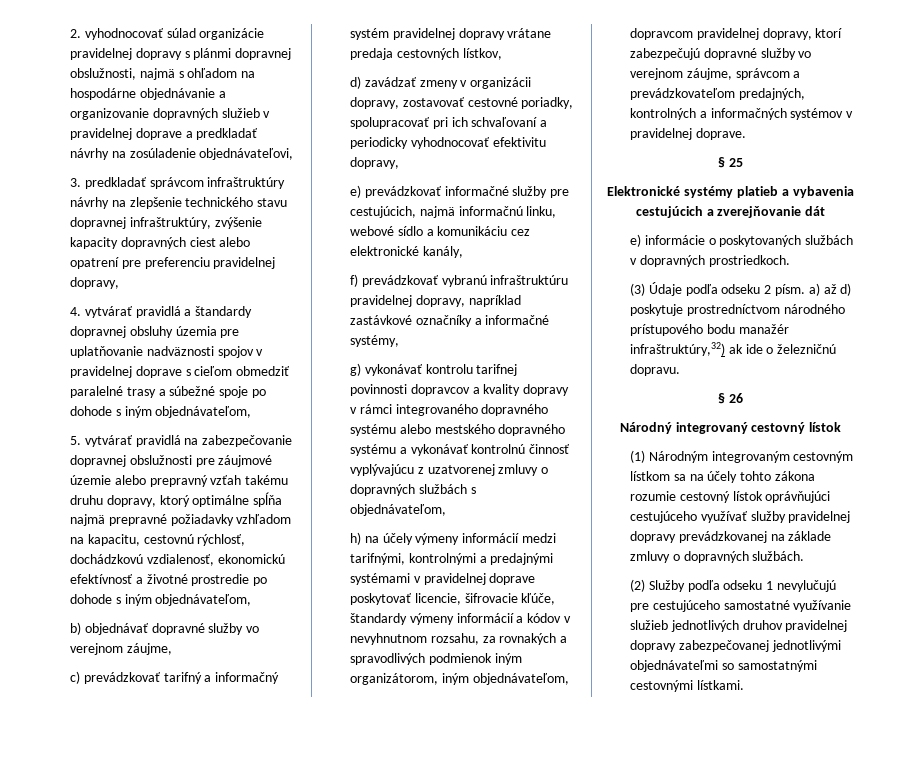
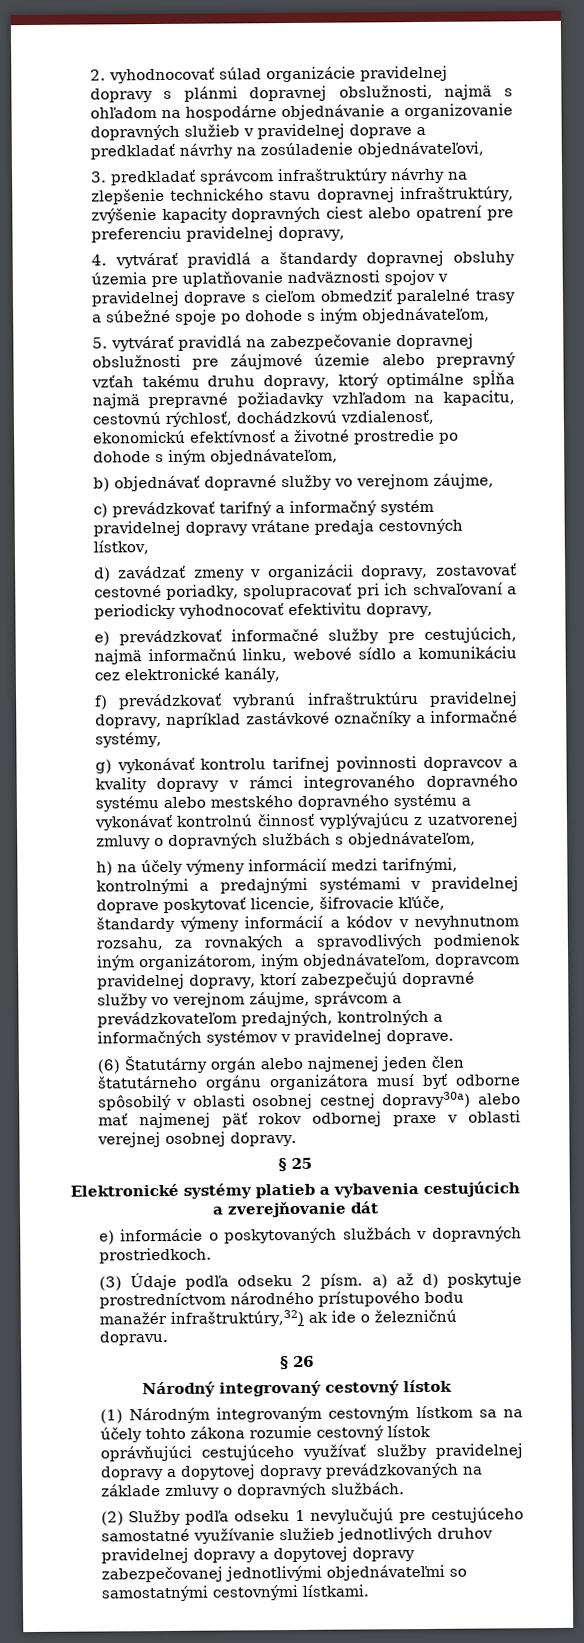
(746, 134) none -> [96,1055,464,1074] [96,1073,521,1091] [97,1091,521,1111] [97,1110,521,1129] [96,1131,297,1148] // (6) Štatutárny orgán alebo najmenej jeden člen štatutárneho orgánu organizátora musí byť odborne spôsobilý v oblasti osobnej cestnej dopravy30a) alebo mať najmenej päť rokov odbornej praxe v oblasti verejnej osobnej dopravy.
[678,531,767,543] prevádzkovanej -> [165,1462,459,1480] a dopytovej dopravy prevádzkovaných
(677, 646) none -> [258,1546,415,1563] a dopytovej dopravy

